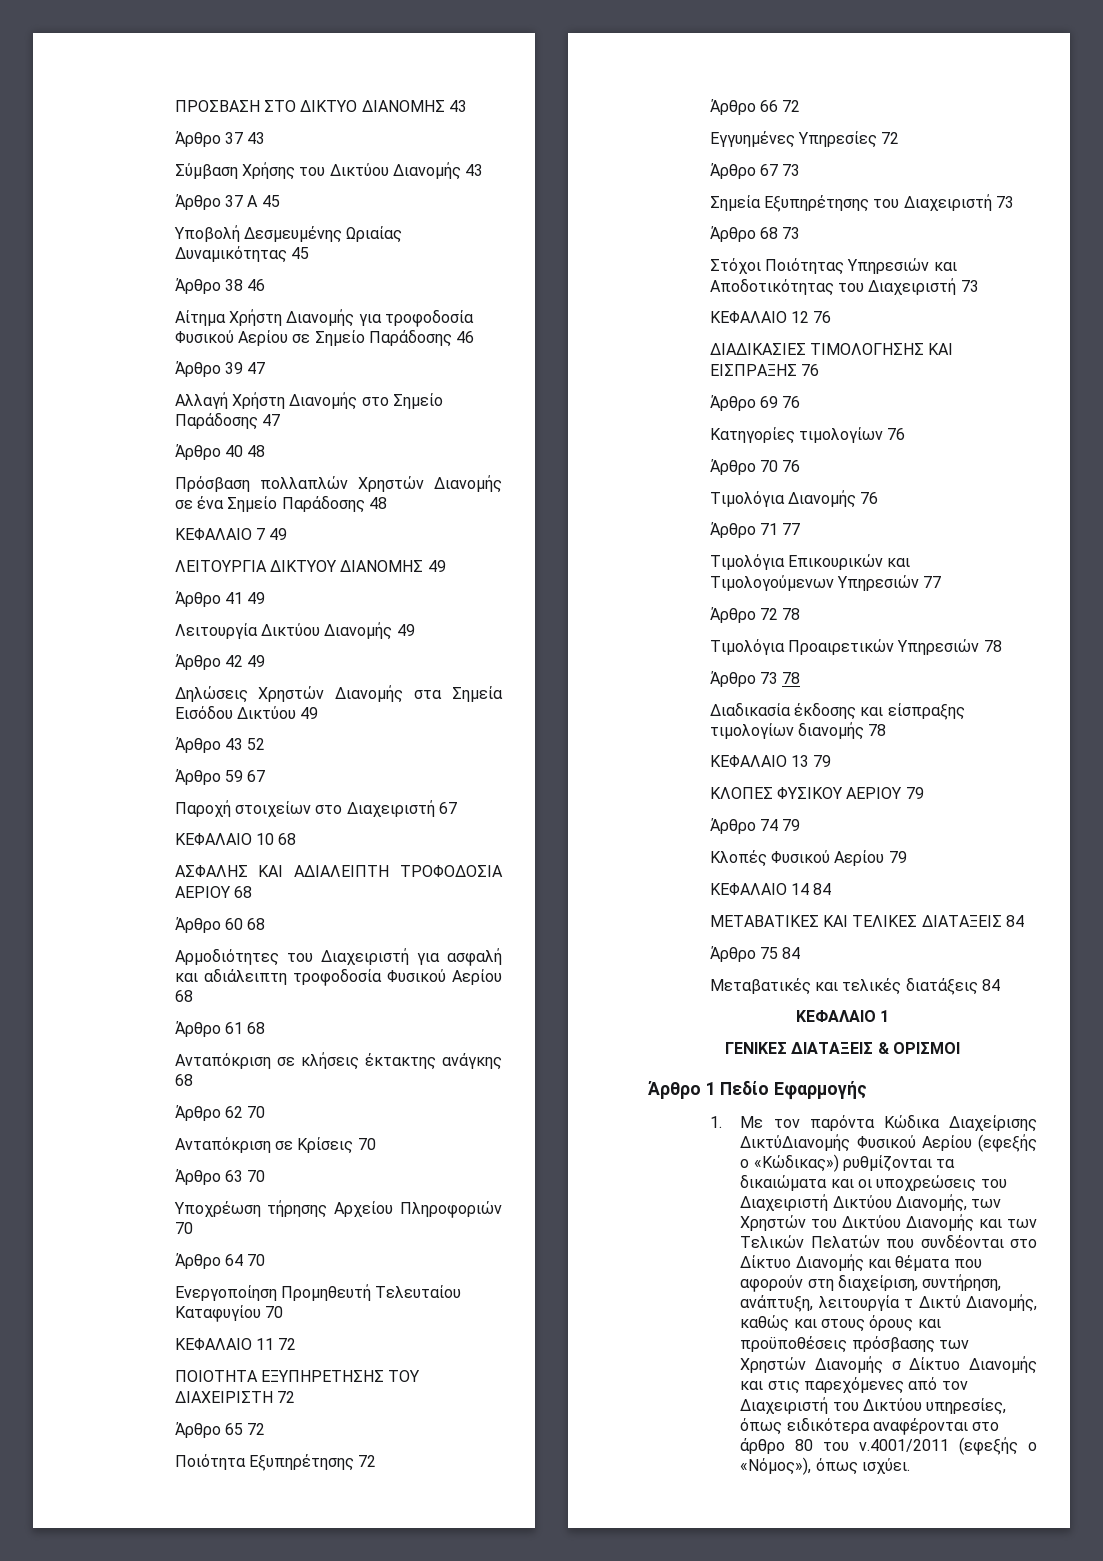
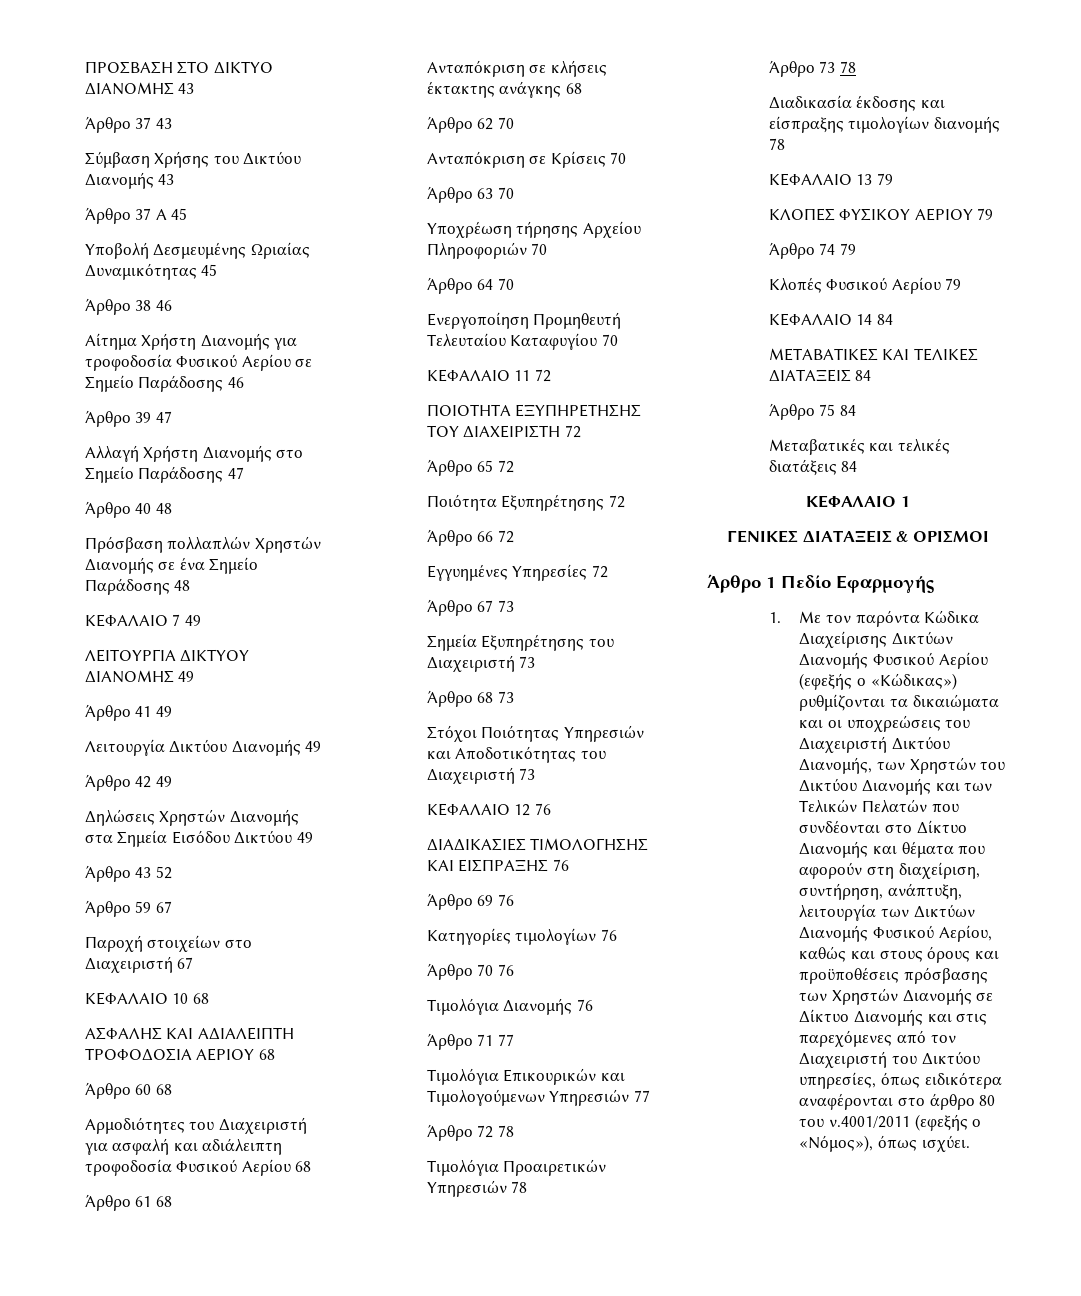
[740,1134,851,1152] ΔικτύΔιανομής -> [891,631,953,644] [799,652,869,669] Δικτύων Διανομής
[904,1294,1037,1312] τ Δικτύ Διανομής, -> [880,904,975,917] [799,925,992,942] των Δικτύων Διανομής Φυσικού Αερίου,
[891,1361,901,1370] σ -> [976,992,994,1001] σε

